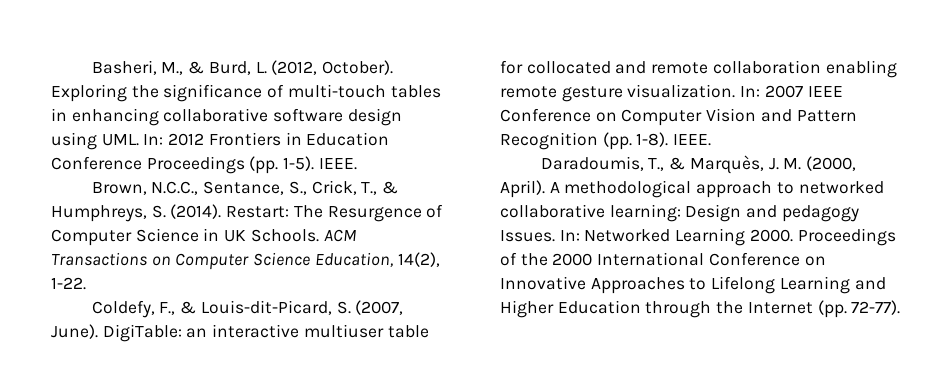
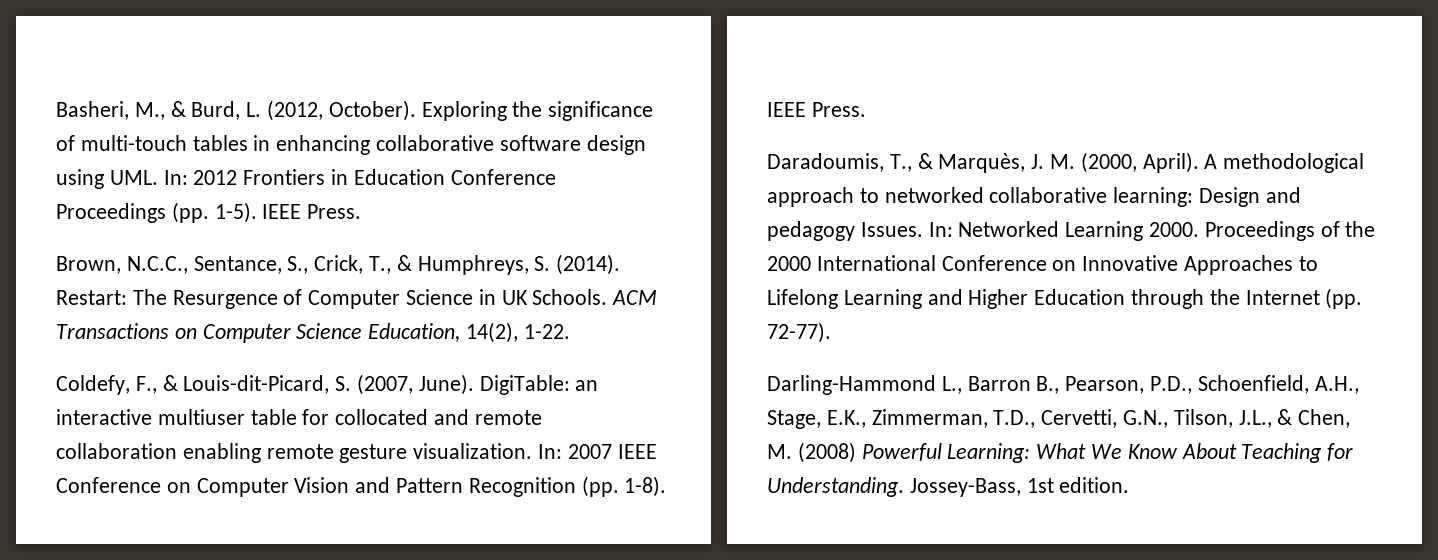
[318,158,357,170] IEEE. -> [262,204,362,219] IEEE Press.
[673,134,712,146] IEEE. -> [767,102,866,117] IEEE Press.
(901, 307) none -> [767,375,1359,395] [767,409,1351,429] [767,442,1354,463] [767,477,1130,497] // Darling-Hammond L., Barron B., Pearson, P.D., Schoenfield, A.H., Stage, E.K., Zimmerman, T.D., Cervetti, G.N., Tilson, J.L., & Chen, M. (2008) Powerful Learning: What We Know About Teaching for Understanding. Jossey-Bass, 1st edition.

